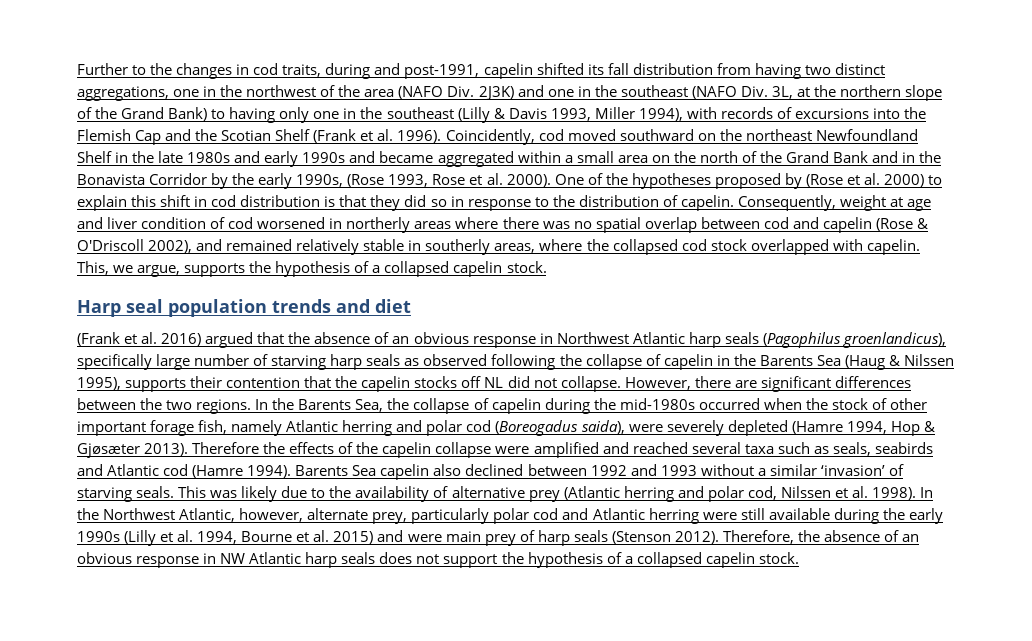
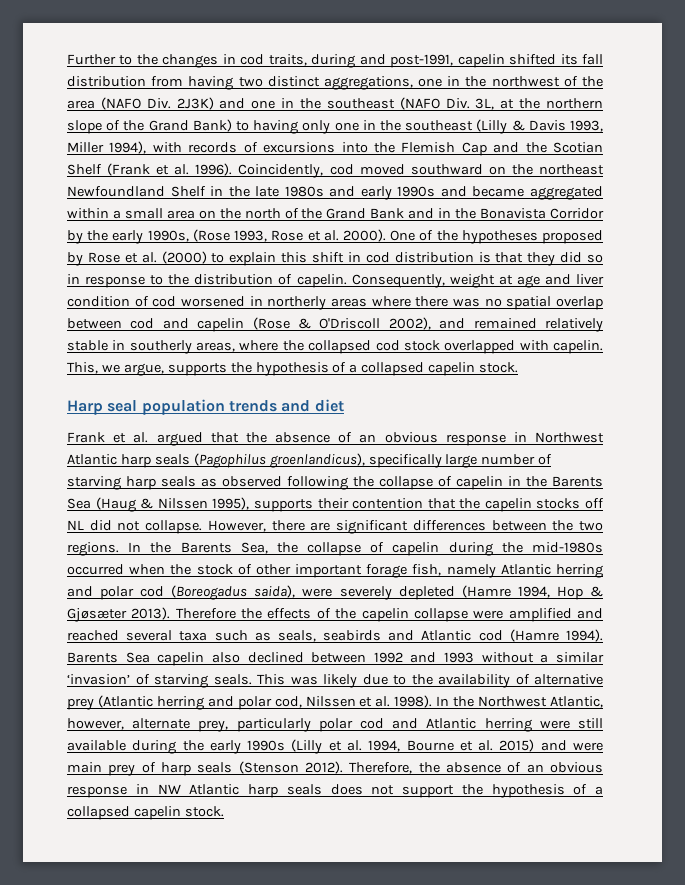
[805,173,925,187] (Rose et al. 2000) -> [87,251,207,264] Rose et al. (2000)
[77,332,202,346] (Frank et al. 2016) -> [67,432,149,443] Frank et al.

